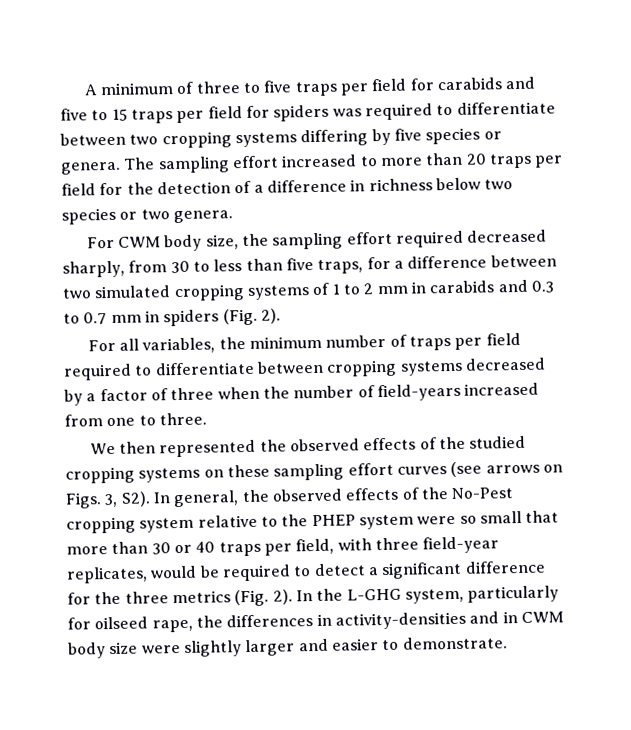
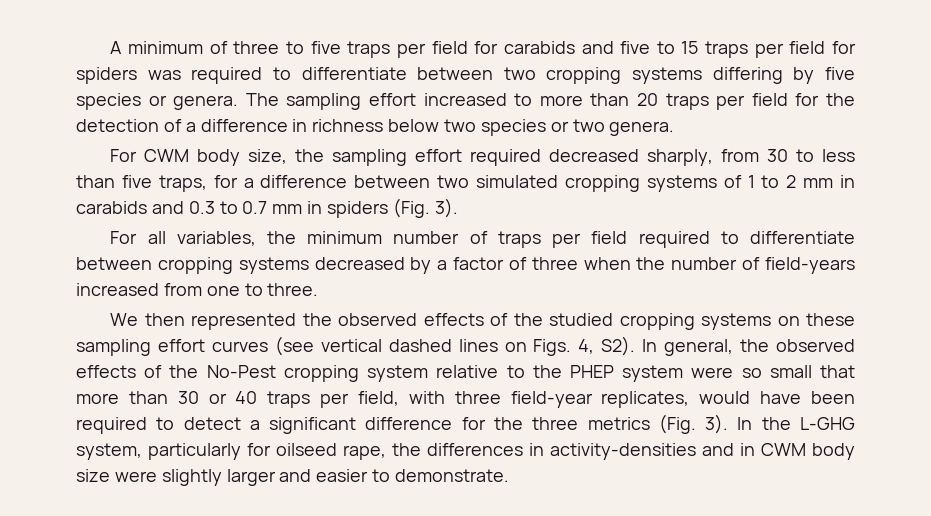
[260,308,281,324] 2). -> [434,198,458,218] 3).
[485,464,540,474] arrows -> [320,339,498,352] vertical dashed lines
[104,493,119,508] 3, -> [578,339,595,354] 4,
[199,565,220,578] be -> [760,391,856,404] have been
[272,589,293,605] 2). -> [705,414,729,434] 3).

